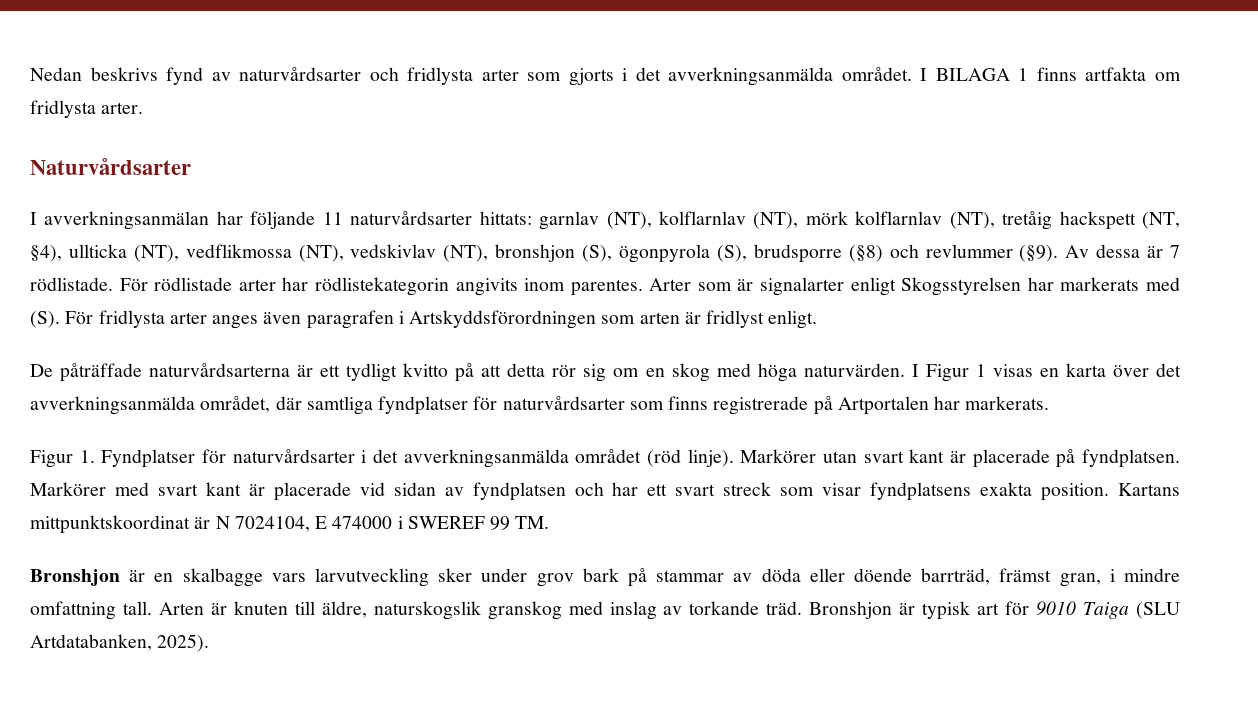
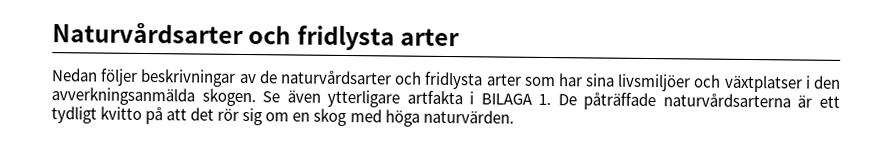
[30,67,231,85] Nedan beskrivs fynd av -> [52,22,461,51] [51,68,278,87] Naturvårdsarter och fridlysta arter // Nedan följer beskrivningar av de
[568,67,1181,86] [30,100,144,118] [30,157,191,175] [30,211,1180,230] [30,244,1180,263] [30,277,1180,296] [30,310,818,329] gjorts i det avverkningsanmälda området. I BILAGA 1 finns artfakta om fridlysta arter. // Naturvårdsarter // I avverkningsanmälan har följande 11 naturvårdsarter hittats: garnlav (NT), kolflarnlav (NT), mörk kolflarnlav (NT), tretåig hackspett (NT, §4), ullticka (NT), vedflikmossa (NT), vedskivlav (NT), bronshjon (S), ögonpyrola (S), brudsporre (§8) och revlummer (§9). Av dessa är 7 rödlistade. För rödlistade arter har rödlistekategorin angivits inom parentes. Arter som är signalarter enligt Skogsstyrelsen har markerats med (S). För fridlysta arter anges även paragrafen i Artskyddsförordningen som arten är fridlyst enligt. // -> [557,73,841,93] [51,87,552,108] har sina livsmiljöer och växtplatser i den avverkningsanmälda skogen. Se även ytterligare artfakta i BILAGA 1.
[507,363,546,377] detta -> [190,107,215,121] det
[911,363,1181,382] [30,396,1050,415] [30,449,1180,468] [30,482,1181,501] [30,515,550,534] [30,568,1181,587] [30,601,1181,620] [30,634,210,652] I Figur 1 visas en karta över det avverkningsanmälda området, där samtliga fyndplatser för naturvårdsarter som finns registrerade på Artportalen har markerats. // Figur 1. Fyndplatser för naturvårdsarter i det avverkningsanmälda området (röd linje). Markörer utan svart kant är placerade på fyndplatsen. Markörer med svart kant är placerade vid sidan av fyndplatsen och har ett svart streck som visar fyndplatsens exakta position. Kartans mittpunktskoordinat är N 7024104, E 474000 i SWEREF 99 TM. // Bronshjon är en skalbagge vars larvutveckling sker under grov bark på stammar av döda eller döende barrträd, främst gran, i mindre omfattning tall. Arten är knuten till äldre, naturskogslik granskog med inslag av torkande träd. Bronshjon är typisk art för 9010 Taiga (SLU Artdatabanken, 2025). -> (514, 116) none

